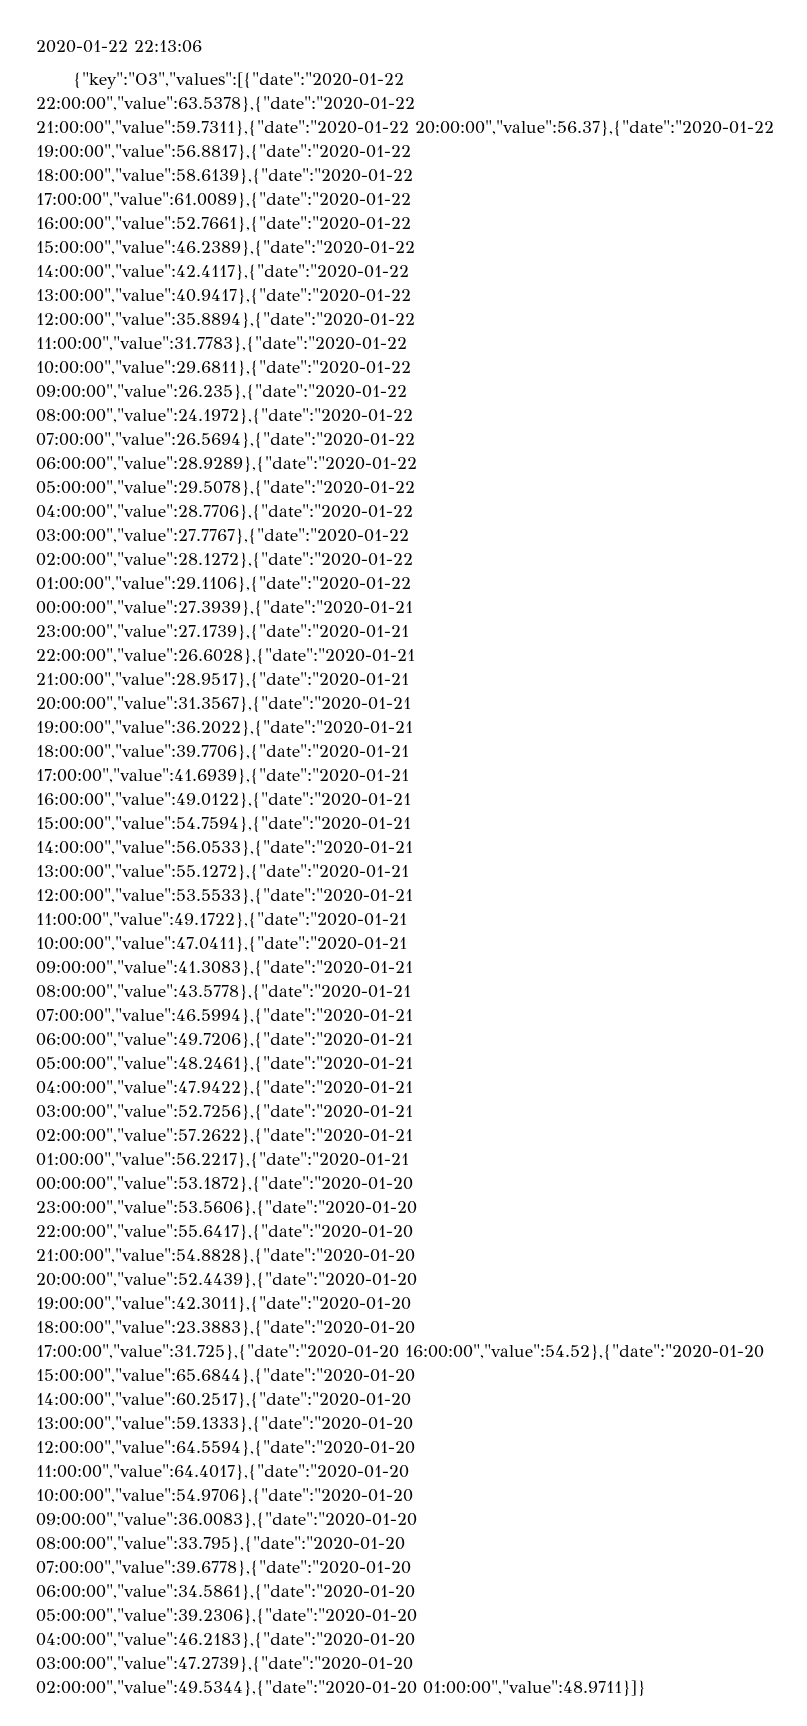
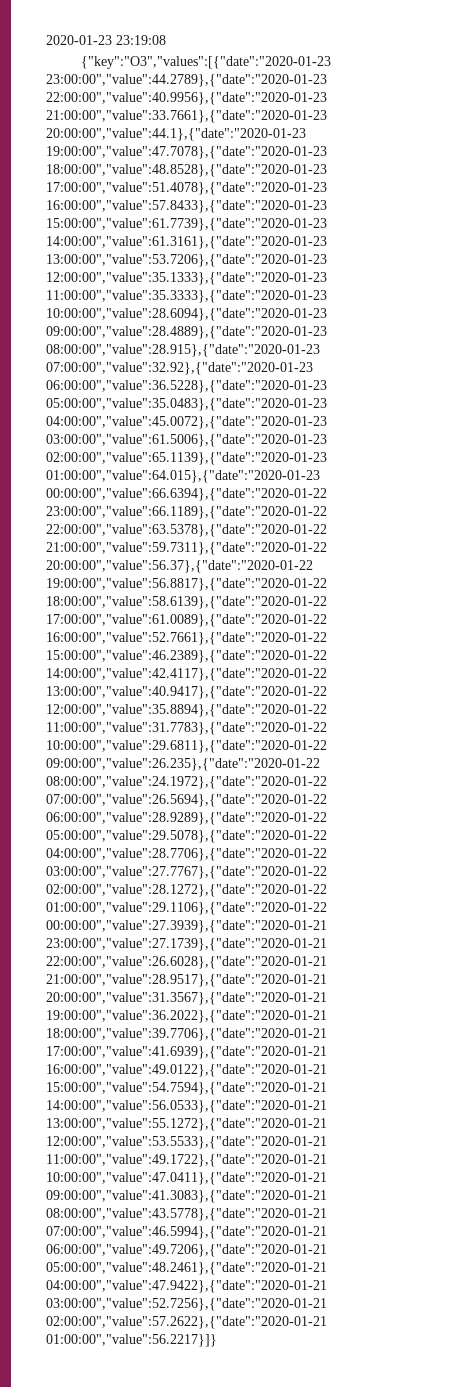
[36,40,202,53] [72,72,404,89] 2020-01-22 22:13:06 // {"key":"O3","values":[{"date":"2020-01-22 -> [46,35,166,45] [80,56,331,69] [46,74,327,87] [46,92,327,105] [46,110,327,123] [46,128,306,141] [46,146,327,159] [46,164,327,177] [46,182,327,195] [46,200,327,213] [46,218,327,231] [46,236,327,249] [46,254,327,267] [46,272,327,285] [46,290,327,303] [46,308,327,321] [46,326,327,339] [46,344,320,357] [46,362,313,375] [46,380,327,393] [46,398,327,411] [46,416,327,429] [46,434,327,447] [46,452,327,465] [46,470,320,483] [46,488,327,501] [46,506,327,519] 2020-01-23 23:19:08 // {"key":"O3","values":[{"date":"2020-01-23 23:00:00","value":44.2789},{"date":"2020-01-23 22:00:00","value":40.9956},{"date":"2020-01-23 21:00:00","value":33.7661},{"date":"2020-01-23 20:00:00","value":44.1},{"date":"2020-01-23 19:00:00","value":47.7078},{"date":"2020-01-23 18:00:00","value":48.8528},{"date":"2020-01-23 17:00:00","value":51.4078},{"date":"2020-01-23 16:00:00","value":57.8433},{"date":"2020-01-23 15:00:00","value":61.7739},{"date":"2020-01-23 14:00:00","value":61.3161},{"date":"2020-01-23 13:00:00","value":53.7206},{"date":"2020-01-23 12:00:00","value":35.1333},{"date":"2020-01-23 11:00:00","value":35.3333},{"date":"2020-01-23 10:00:00","value":28.6094},{"date":"2020-01-23 09:00:00","value":28.4889},{"date":"2020-01-23 08:00:00","value":28.915},{"date":"2020-01-23 07:00:00","value":32.92},{"date":"2020-01-23 06:00:00","value":36.5228},{"date":"2020-01-23 05:00:00","value":35.0483},{"date":"2020-01-23 04:00:00","value":45.0072},{"date":"2020-01-23 03:00:00","value":61.5006},{"date":"2020-01-23 02:00:00","value":65.1139},{"date":"2020-01-23 01:00:00","value":64.015},{"date":"2020-01-23 00:00:00","value":66.6394},{"date":"2020-01-22 23:00:00","value":66.1189},{"date":"2020-01-22
[36,1152,409,1169] [36,1176,413,1193] [36,1200,417,1217] [36,1224,413,1241] [36,1248,415,1265] [36,1272,417,1289] [36,1296,411,1313] [36,1320,415,1337] [36,1344,764,1361] [36,1368,415,1385] [36,1392,411,1409] [36,1416,413,1433] [36,1440,415,1457] [36,1464,409,1481] [36,1488,413,1505] [36,1512,417,1529] [36,1536,405,1553] [36,1560,411,1577] [36,1584,415,1601] [36,1608,417,1625] [36,1632,415,1649] [36,1656,413,1673] [36,1680,646,1697] 01:00:00","value":56.2217},{"date":"2020-01-21 00:00:00","value":53.1872},{"date":"2020-01-20 23:00:00","value":53.5606},{"date":"2020-01-20 22:00:00","value":55.6417},{"date":"2020-01-20 21:00:00","value":54.8828},{"date":"2020-01-20 20:00:00","value":52.4439},{"date":"2020-01-20 19:00:00","value":42.3011},{"date":"2020-01-20 18:00:00","value":23.3883},{"date":"2020-01-20 17:00:00","value":31.725},{"date":"2020-01-20 16:00:00","value":54.52},{"date":"2020-01-20 15:00:00","value":65.6844},{"date":"2020-01-20 14:00:00","value":60.2517},{"date":"2020-01-20 13:00:00","value":59.1333},{"date":"2020-01-20 12:00:00","value":64.5594},{"date":"2020-01-20 11:00:00","value":64.4017},{"date":"2020-01-20 10:00:00","value":54.9706},{"date":"2020-01-20 09:00:00","value":36.0083},{"date":"2020-01-20 08:00:00","value":33.795},{"date":"2020-01-20 07:00:00","value":39.6778},{"date":"2020-01-20 06:00:00","value":34.5861},{"date":"2020-01-20 05:00:00","value":39.2306},{"date":"2020-01-20 04:00:00","value":46.2183},{"date":"2020-01-20 03:00:00","value":47.2739},{"date":"2020-01-20 02:00:00","value":49.5344},{"date":"2020-01-20 01:00:00","value":48.9711}]} -> [46,1334,217,1347] 01:00:00","value":56.2217}]}

